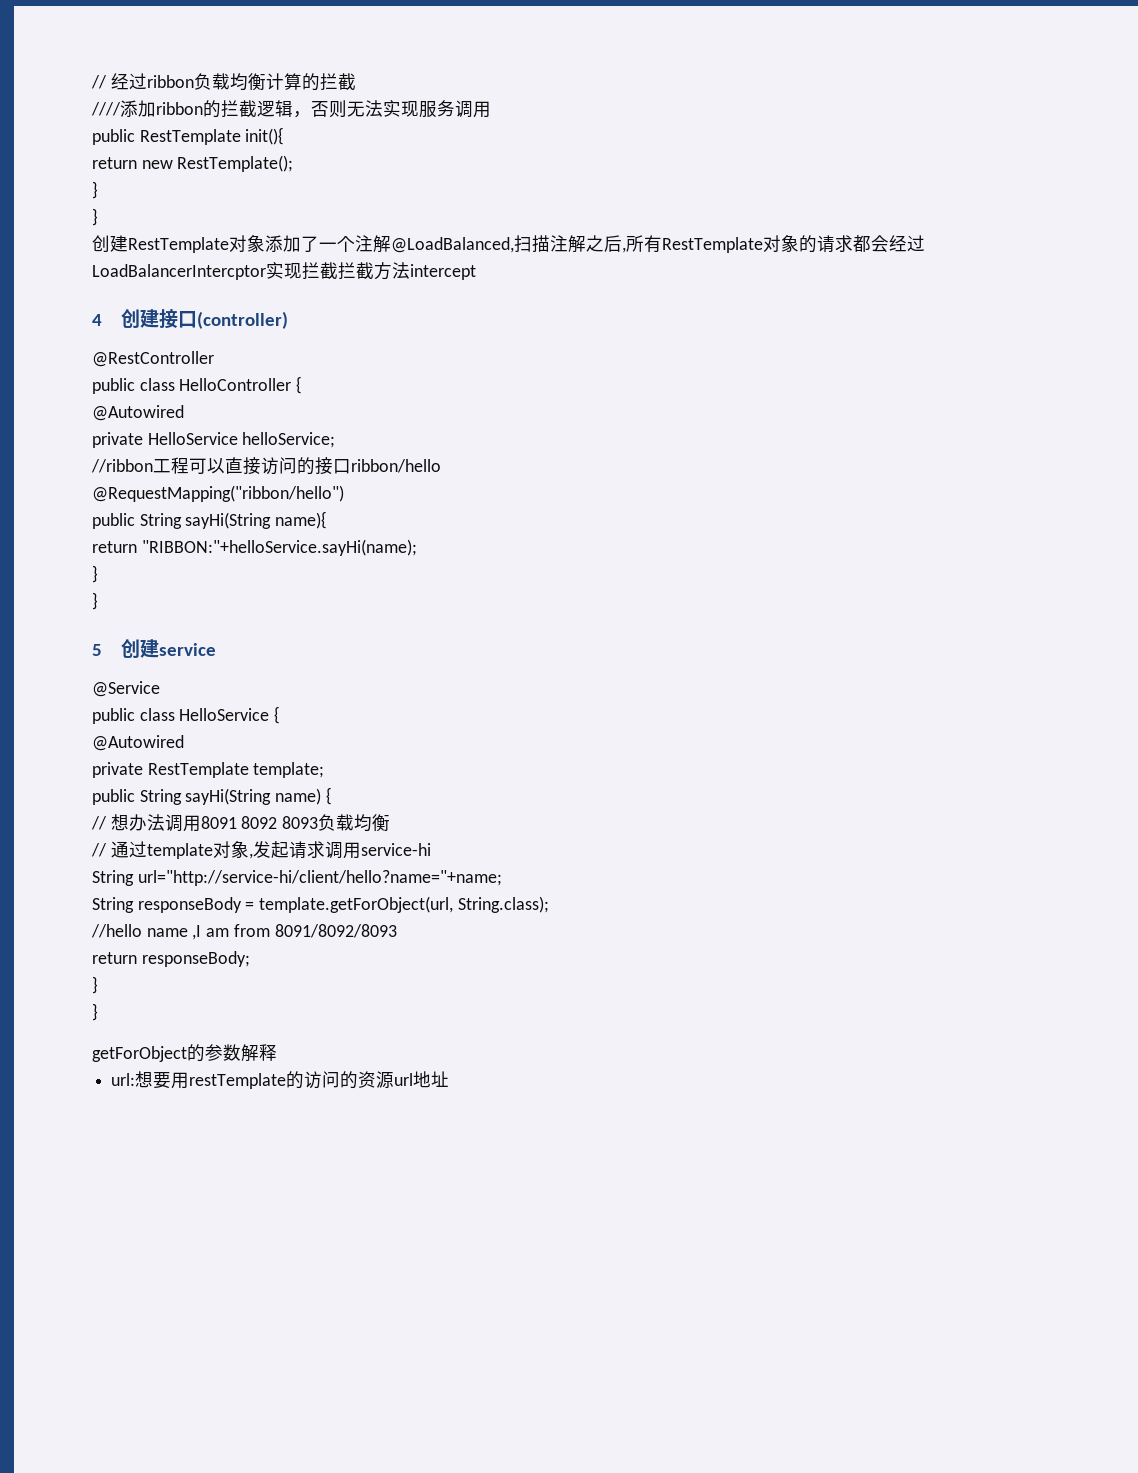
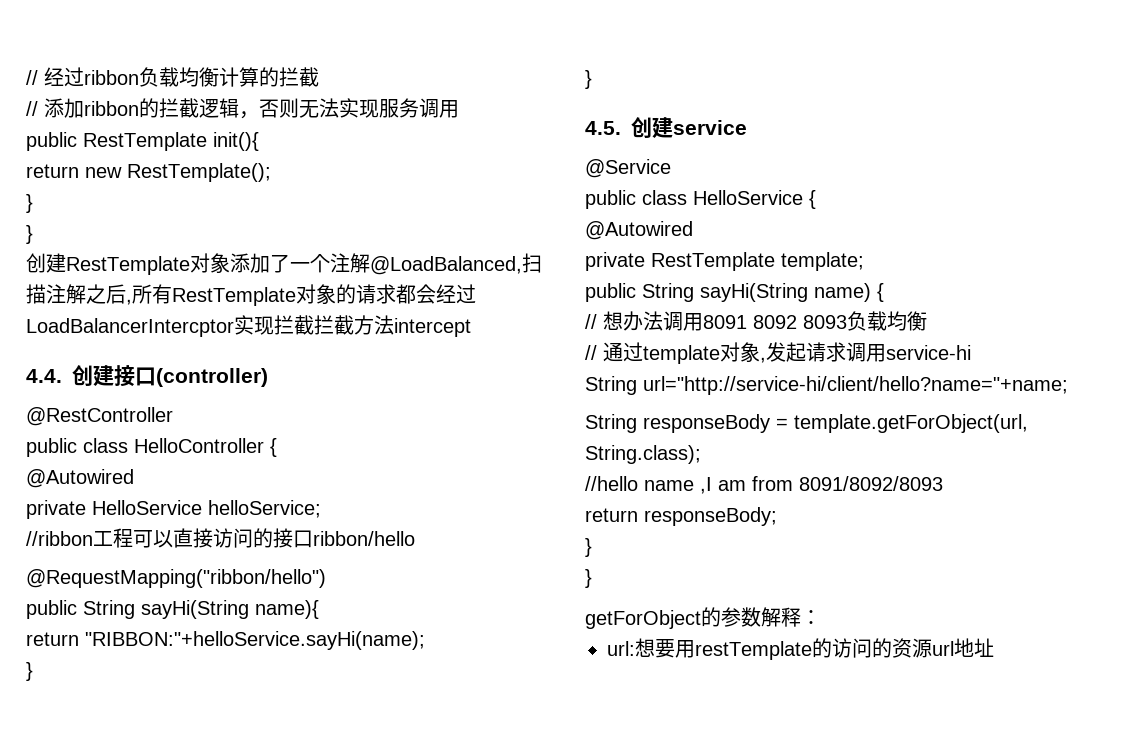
[91,102,121,116] //// -> [26,101,38,116] //
[92,314,102,326] 4 -> [26,369,62,383] 4.4.
[92,644,102,656] 5 -> [585,121,621,135] 4.5.
(277, 1052) none -> [801,610,821,625] ：

